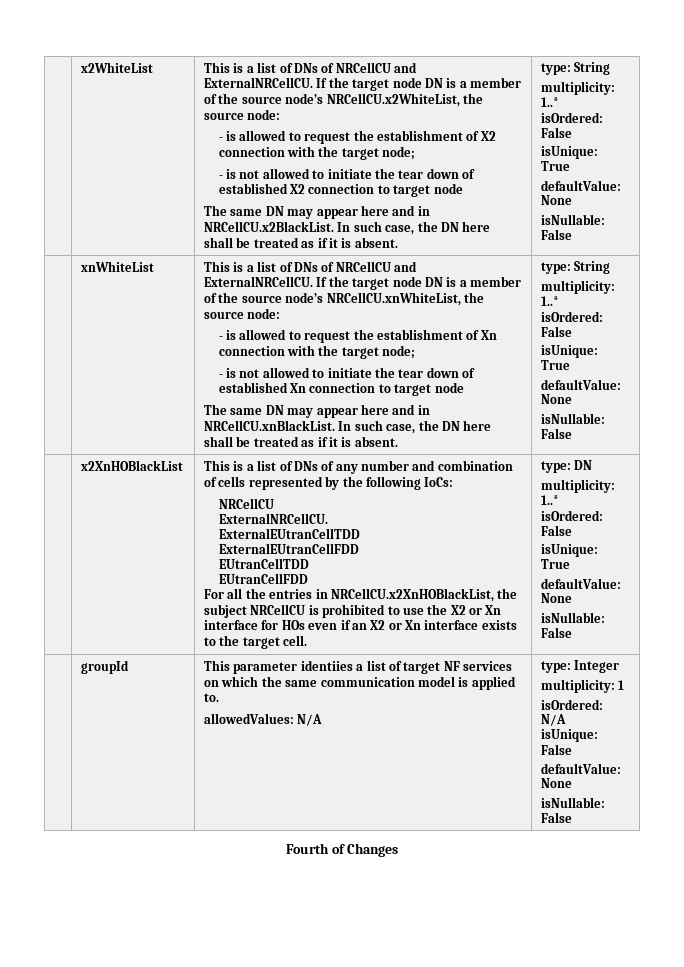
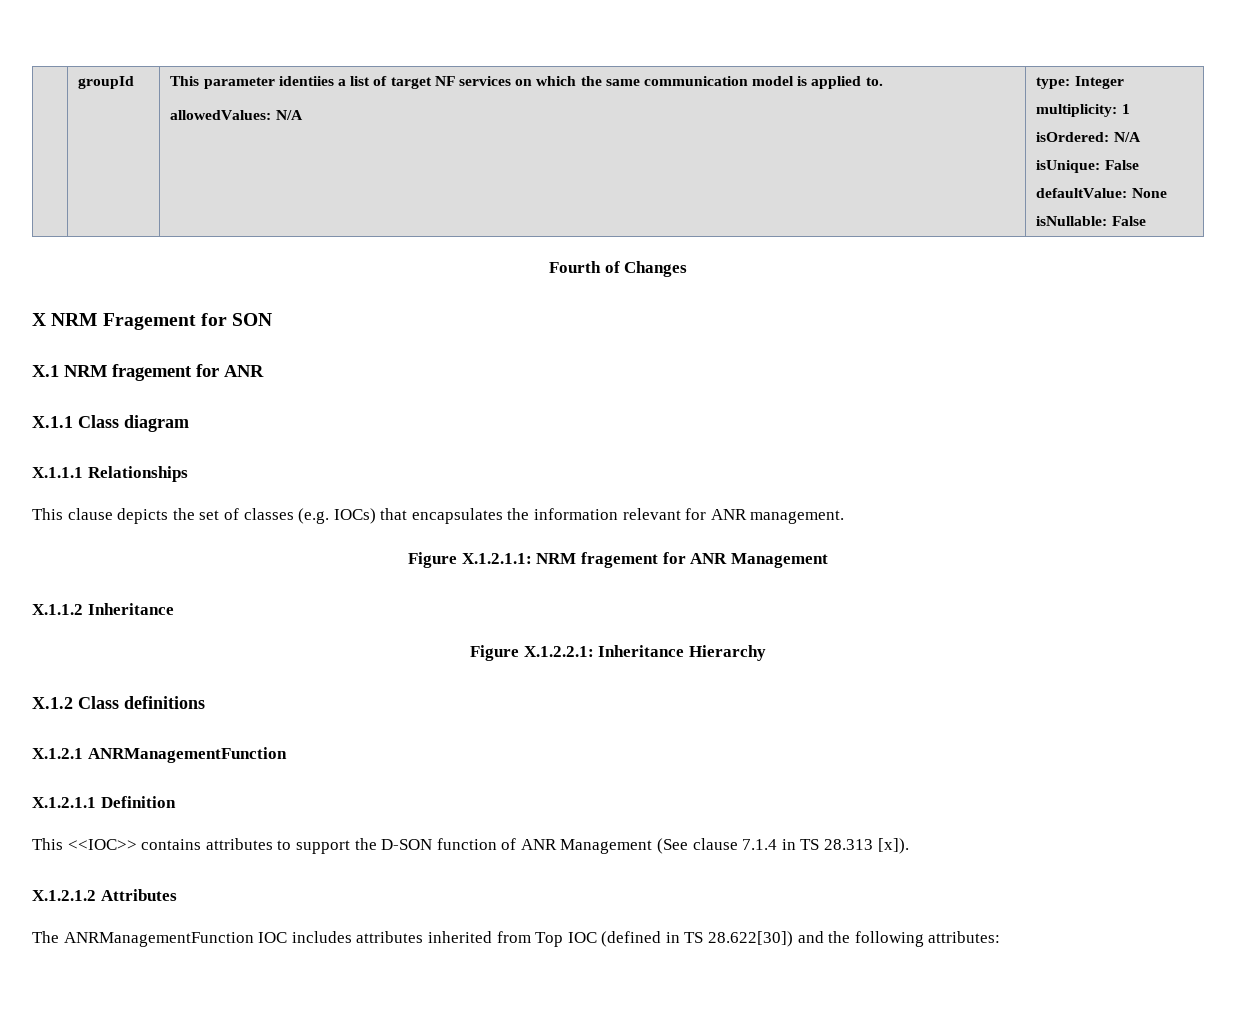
[81,62,154,73] [204,62,418,73] [204,77,522,91] [204,93,483,107] [204,109,281,120] [218,130,496,144] [218,146,416,160] [218,168,476,179] [218,183,463,197] [204,205,430,219] [204,221,491,235] [204,237,398,248] [541,62,611,75] [541,81,616,95] [541,97,560,107] [541,112,604,123] [541,127,573,138] [541,146,599,159] [541,161,571,171] [541,180,622,191] [541,195,573,205] [541,214,606,225] [541,229,573,240] [81,261,155,272] [204,261,418,272] [204,276,522,290] [204,292,484,306] [204,308,281,319] [218,329,497,343] [218,345,416,359] [218,367,476,378] [218,382,464,396] [204,404,430,418] [204,420,492,434] [204,436,398,447] [541,261,611,274] [541,280,616,294] [541,296,560,306] [541,311,604,322] [541,326,573,337] [541,345,599,358] [541,360,571,370] [541,379,622,390] [541,394,573,404] [541,413,606,424] [541,428,573,439] [81,460,184,471] [204,460,513,474] [204,476,454,490] [218,498,274,509] [218,513,328,524] [218,528,360,539] [218,543,359,554] [218,558,309,569] [218,573,308,584] [204,588,518,602] [204,604,502,618] [204,620,517,630] [204,635,308,649] [541,460,593,473] [541,479,616,493] [541,495,560,505] [541,510,604,521] [541,525,573,536] [541,544,599,557] [541,559,571,569] [541,578,622,589] [541,593,573,603] [541,612,606,623] [541,627,573,638] | x2WhiteList | This is a list of DNs of NRCellCU and ExternalNRCellCU. If the target node DN is a member of the source node’s NRCellCU.x2WhiteList, the source node: // - is allowed to request the establishment of X2 connection with the target node; // - is not allowed to initiate the tear down of established X2 connection to target node // The same DN may appear here and in NRCellCU.x2BlackList. In such case, the DN here shall be treated as if it is absent. | type: String // multiplicity: 1..* // isOrdered: False // isUnique: True // defaultValue: None // isNullable: False // | xnWhiteList | This is a list of DNs of NRCellCU and ExternalNRCellCU. If the target node DN is a member of the source node’s NRCellCU.xnWhiteList, the source node: // - is allowed to request the establishment of Xn connection with the target node; // - is not allowed to initiate the tear down of established Xn connection to target node // The same DN may appear here and in NRCellCU.xnBlackList. In such case, the DN here shall be treated as if it is absent. | type: String // multiplicity: 1..* // isOrdered: False // isUnique: True // defaultValue: None // isNullable: False // | x2XnHOBlackList | This is a list of DNs of any number and combination of cells represented by the following IoCs: // NRCellCU // ExternalNRCellCU. // ExternalEUtranCellTDD // ExternalEUtranCellFDD // EUtranCellTDD // EUtranCellFDD // For all the entries in NRCellCU.x2XnHOBlackList, the subject NRCellCU is prohibited to use the X2 or Xn interface for HOs even if an X2 or Xn interface exists to the target cell. | type: DN // multiplicity: 1..* // isOrdered: False // isUnique: True // defaultValue: None // isNullable: False // -> (78, 82) none
(399, 850) none -> [32,313,273,330] [32,364,264,381] [32,415,189,432] [32,466,188,482] [32,508,845,524] [408,552,828,568] [32,603,174,615] [470,645,766,661] [32,696,205,709] [32,747,287,763] [32,796,176,808] [32,838,909,854] [32,889,177,901] [32,931,1001,947] // X NRM Fragement for SON // X.1 NRM fragement for ANR // X.1.1 Class diagram // X.1.1.1 Relationships // This clause depicts the set of classes (e.g. IOCs) that encapsulates the information relevant for ANR management. // Figure X.1.2.1.1: NRM fragement for ANR Management // X.1.1.2 Inheritance // Figure X.1.2.2.1: Inheritance Hierarchy // X.1.2 Class definitions // X.1.2.1 ANRManagementFunction // X.1.2.1.1 Definition // This <<IOC>> contains attributes to support the D-SON function of ANR Management (See clause 7.1.4 in TS 28.313 [x]). // X.1.2.1.2 Attributes // The ANRManagementFunction IOC includes attributes inherited from Top IOC (defined in TS 28.622[30]) and the following attributes:

